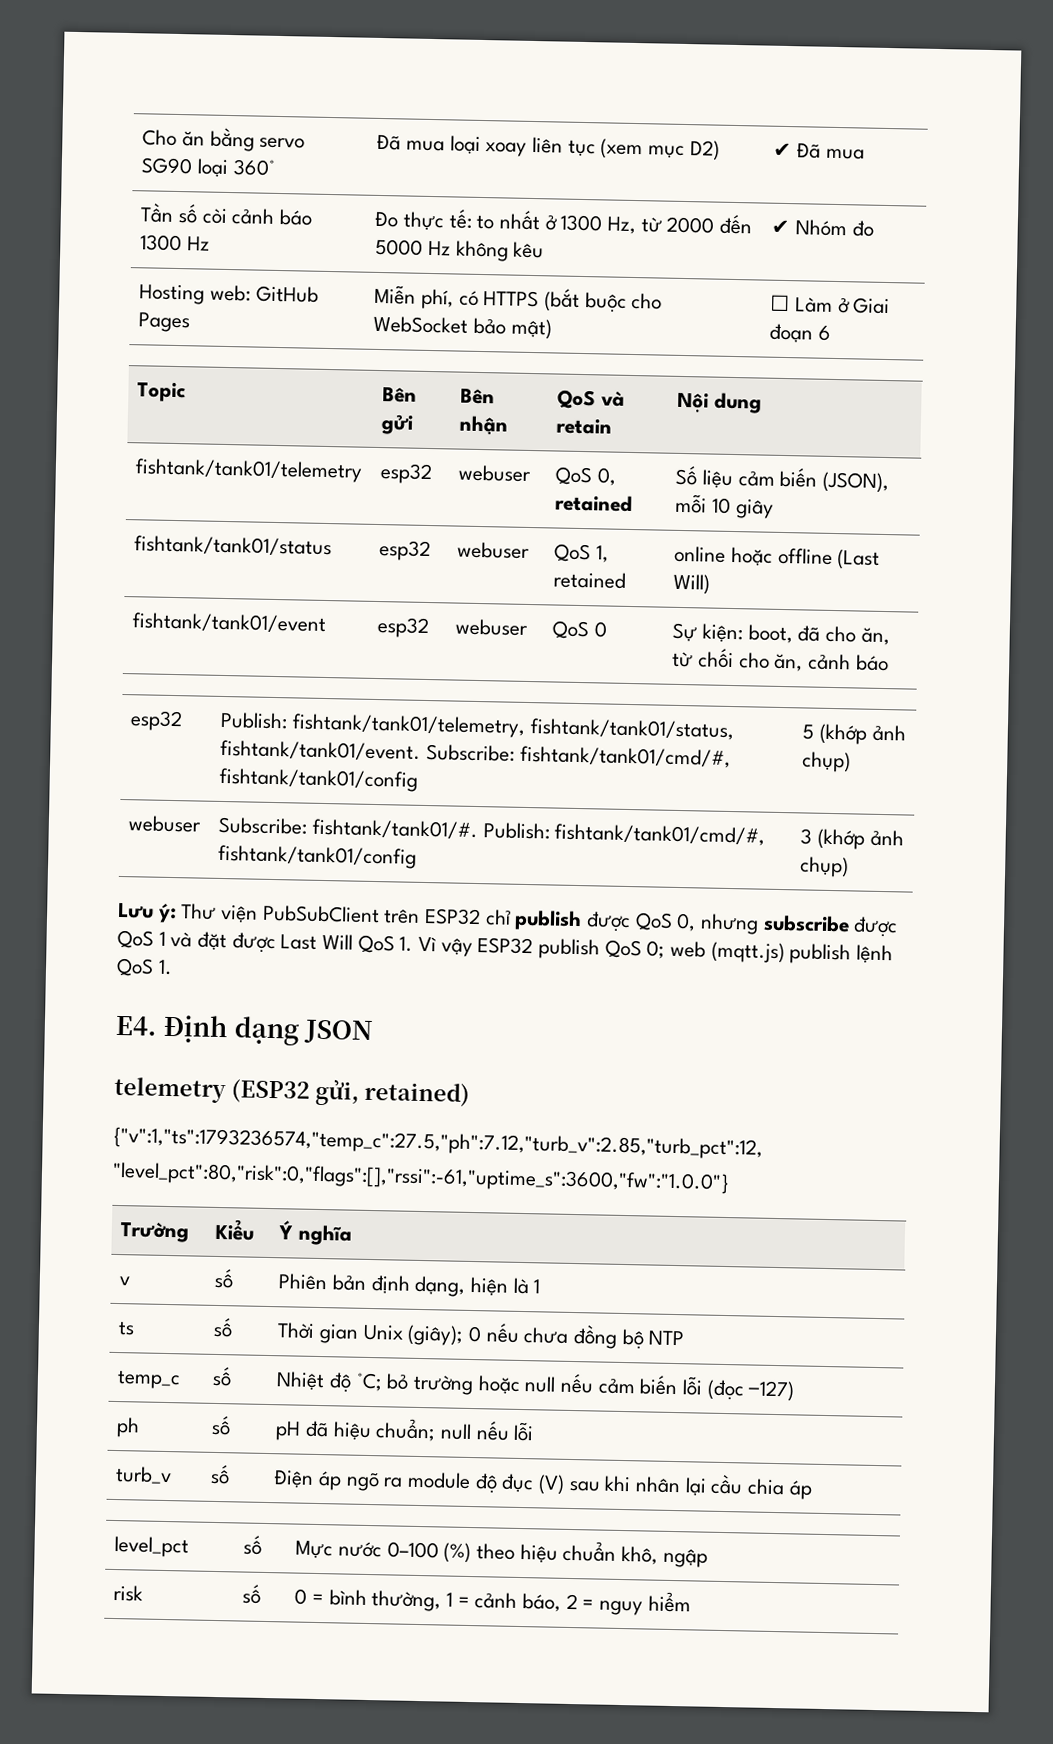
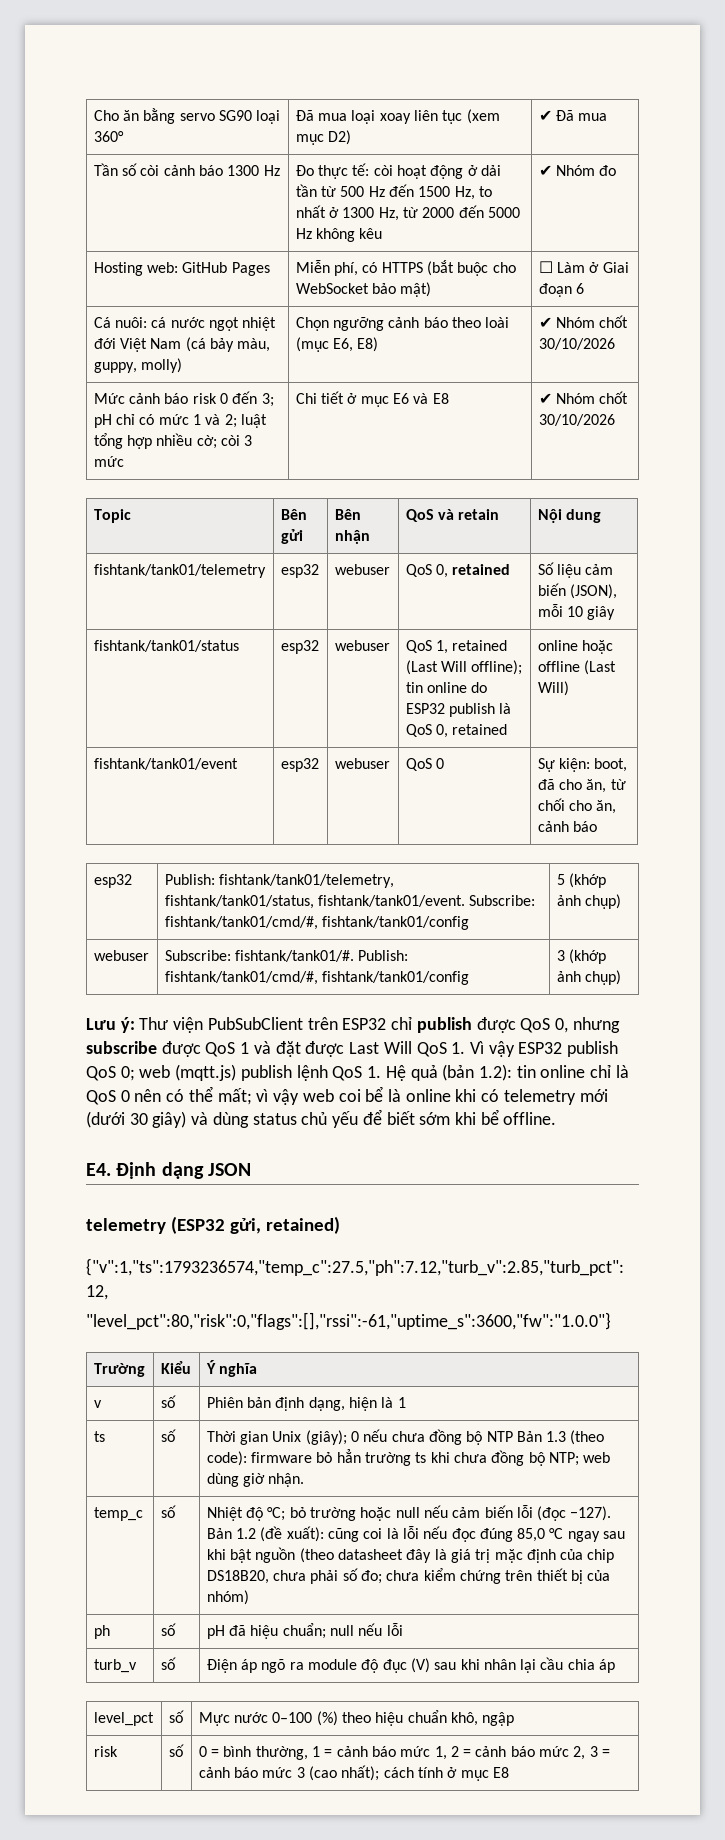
(473, 219) none -> [373,165,501,179] [295,184,475,200] còi hoạt động ở dải tần từ 500 Hz đến 1500 Hz,
(832, 333) none -> [93,317,277,331] [93,337,271,352] [93,358,182,373] [295,317,510,331] [295,337,379,352] [538,315,629,328] [538,338,615,350] [93,391,274,407] [93,414,267,428] [93,433,253,449] [93,456,124,467] [295,391,449,407] [538,391,629,404] [538,414,615,426] // Cá nuôi: cá nước ngọt nhiệt đới Việt Nam (cá bảy màu, guppy, molly) | Chọn ngưỡng cảnh báo theo loài (mục E6, E8) | ✔ Nhóm chốt 30/10/2026 // Mức cảnh báo risk 0 đến 3; pH chỉ có mức 1 và 2; luật tổng hợp nhiều cờ; còi 3 mức | Chi tiết ở mục E6 và E8 | ✔ Nhóm chốt 30/10/2026
(627, 580) none -> [405,660,523,675] [405,682,488,693] [405,703,512,717] [405,724,508,738] (Last Will offline); tin online do ESP32 publish là QoS 0, retained
(173, 967) none -> [385,1064,629,1081] [86,1086,608,1105] [86,1109,557,1128] Hệ quả (bản 1.2): tin online chỉ là QoS 0 nên có thể mất; vì vậy web coi bể là online khi có telemetry mới (dưới 30 giây) và dùng status chủ yếu để biết sớm khi bể offline.
(685, 1338) none -> [516,1430,605,1445] [206,1449,611,1466] [206,1473,305,1487] Bản 1.3 (theo code): firmware bỏ hẳn trường ts khi chưa đồng bộ NTP; web dùng giờ nhận.
[748,1380,796,1402] −127) -> [570,1506,612,1521] [206,1526,626,1542] [206,1547,615,1563] [206,1568,611,1584] [206,1590,249,1605] −127). Bản 1.2 (đề xuất): cũng coi là lỗi nếu đọc đúng 85,0 °C ngay sau khi bật nguồn (theo datasheet đây là giá trị mặc định của chip DS18B20, chưa phải số đo; chưa kiểm chứng trên thiết bị của nhóm)
[522,1591,691,1616] báo, 2 = nguy hiểm -> [371,1746,611,1760] [198,1765,509,1781] báo mức 1, 2 = cảnh báo mức 2, 3 = cảnh báo mức 3 (cao nhất); cách tính ở mục E8

